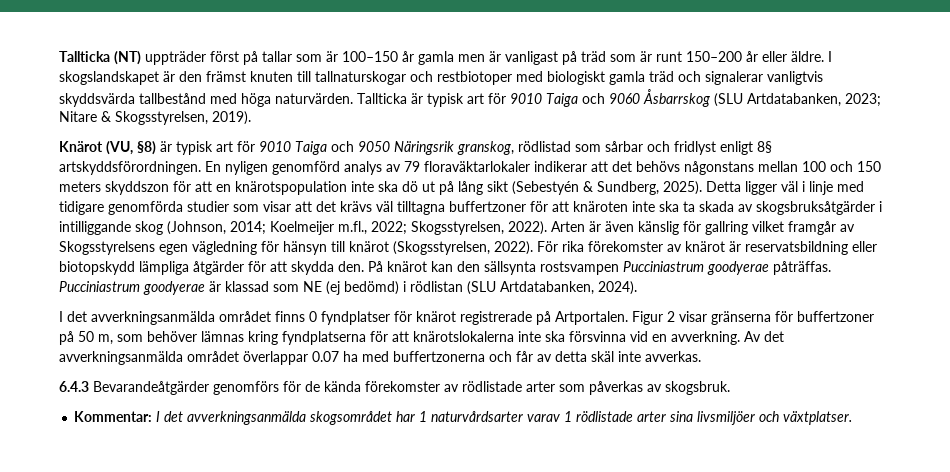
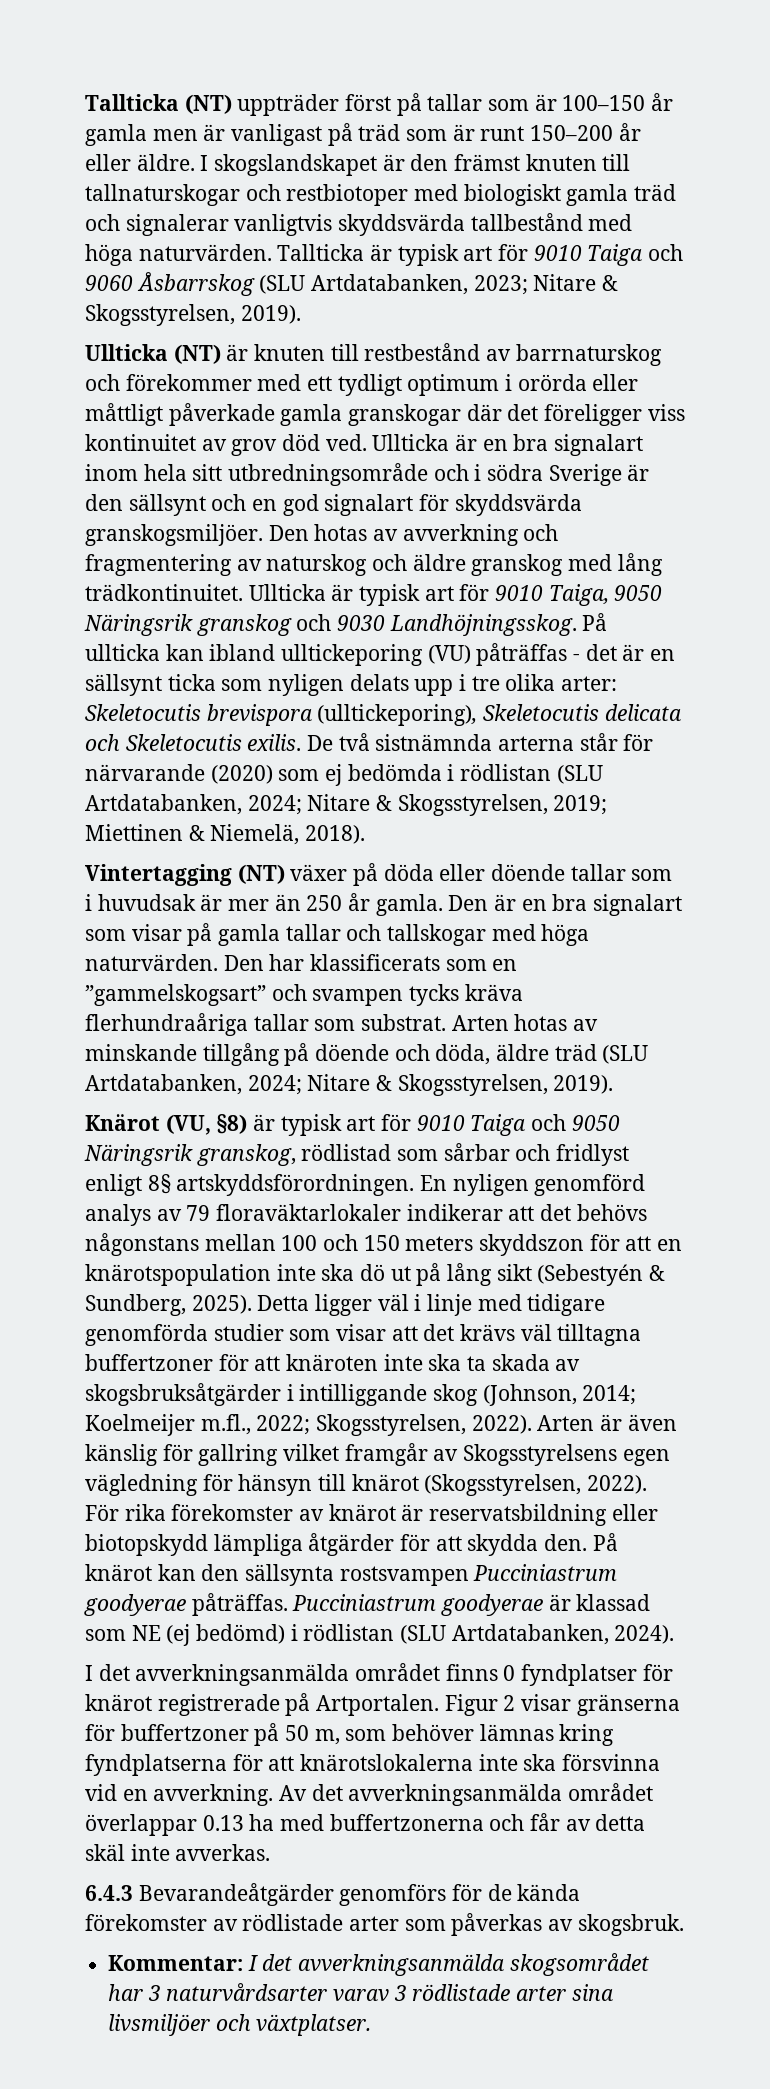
(251, 118) none -> [85,343,662,366] [85,374,639,396] [85,403,685,426] [85,434,644,456] [85,463,650,486] [85,494,582,516] [85,524,559,546] [85,553,663,576] [85,584,663,606] [84,613,608,636] [85,643,676,666] [85,674,618,696] [85,704,682,726] [85,733,654,751] [85,764,603,786] [85,794,608,816] [85,824,366,845] [85,863,673,886] [85,893,683,916] [85,923,590,946] [85,954,518,971] [85,984,523,1006] [85,1013,599,1036] [85,1043,649,1066] [85,1074,614,1096] // Ullticka (NT) är knuten till restbestånd av barrnaturskog och förekommer med ett tydligt optimum i orörda eller måttligt påverkade gamla granskogar där det föreligger viss kontinuitet av grov död ved. Ullticka är en bra signalart inom hela sitt utbredningsområde och i södra Sverige är den sällsynt och en god signalart för skyddsvärda granskogsmiljöer. Den hotas av avverkning och fragmentering av naturskog och äldre granskog med lång trädkontinuitet. Ullticka är typisk art för 9010 Taiga, 9050 Näringsrik granskog och 9030 Landhöjningsskog. På ullticka kan ibland ulltickeporing (VU) påträffas - det är en sällsynt ticka som nyligen delats upp i tre olika arter: Skeletocutis brevispora (ulltickeporing), Skeletocutis delicata och Skeletocutis exilis. De två sistnämnda arterna står för närvarande (2020) som ej bedömda i rödlistan (SLU Artdatabanken, 2024; Nitare & Skogsstyrelsen, 2019; Miettinen & Niemelä, 2018). // Vintertagging (NT) växer på döda eller döende tallar som i huvudsak är mer än 250 år gamla. Den är en bra signalart som visar på gamla tallar och tallskogar med höga naturvärden. Den har klassificerats som en ”gammelskogsart” och svampen tycks kräva flerhundraåriga tallar som substrat. Arten hotas av minskande tillgång på döende och döda, äldre träd (SLU Artdatabanken, 2024; Nitare & Skogsstyrelsen, 2019).
[312,351,339,362] 0.07 -> [202,1815,244,1831] 0.13
[419,411,428,422] 1 -> [147,1985,161,2001] 3
[564,411,573,422] 1 -> [393,1985,407,2001] 3

